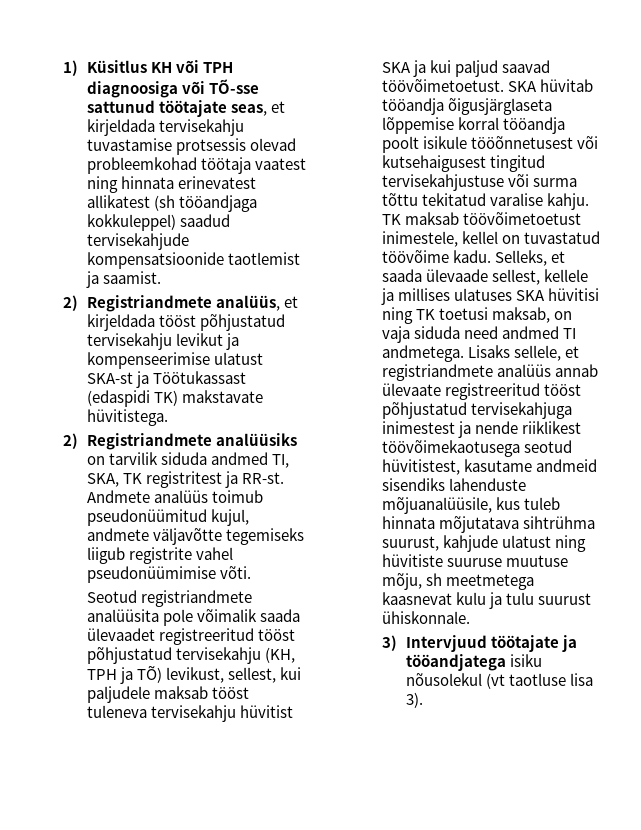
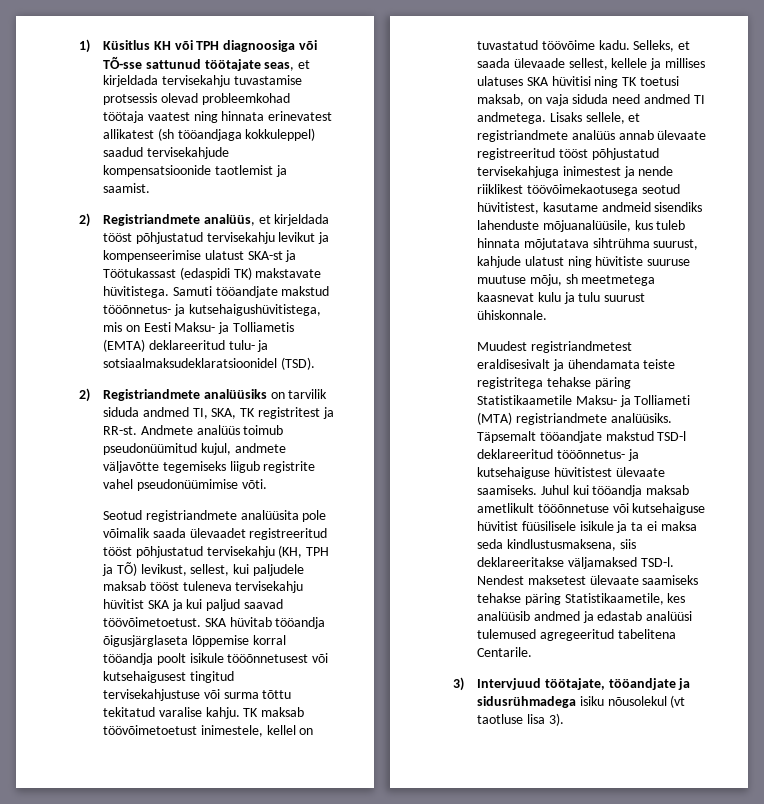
(169, 417) none -> [172,286,330,298] [103,304,321,316] [103,322,294,334] [103,339,269,352] [103,357,315,370] Samuti tööandjate makstud tööõnnetus- ja kutsehaigushüvitistega, mis on Eesti Maksu- ja Tolliametis (EMTA) deklareeritud tulu- ja sotsiaalmaksudeklaratsioonidel (TSD).
[382,635,578,652] [406,654,507,671] 3) Intervjuud töötajate ja tööandjatega -> [477,341,632,353] [477,359,676,371] [477,377,631,389] [477,395,691,407] [477,412,672,425] [477,431,687,443] [477,449,639,461] [477,467,665,479] [477,485,690,497] [477,503,706,515] [477,521,697,533] [477,539,636,551] [477,557,674,569] [477,575,699,585] [477,593,686,605] [477,611,693,623] [477,629,676,641] [477,647,533,657] [453,677,691,691] [477,696,577,708] Muudest registriandmetest eraldisesivalt ja ühendamata teiste registritega tehakse päring Statistikaametile Maksu- ja Tolliameti (MTA) registriandmete analüüsiks. Täpsemalt tööandjate makstud TSD-l deklareeritud tööõnnetus- ja kutsehaiguse hüvitistest ülevaate saamiseks. Juhul kui tööandja maksab ametlikult tööõnnetuse või kutsehaiguse hüvitist füüsilisele isikule ja ta ei maksa seda kindlustusmaksena, siis deklareeritakse väljamaksed TSD-l. Nendest maksetest ülevaate saamiseks tehakse päring Statistikaametile, kes analüüsib andmed ja edastab analüüsi tulemused agregeeritud tabelitena Centarile. // 3) Intervjuud töötajate, tööandjate ja sidusrühmadega

